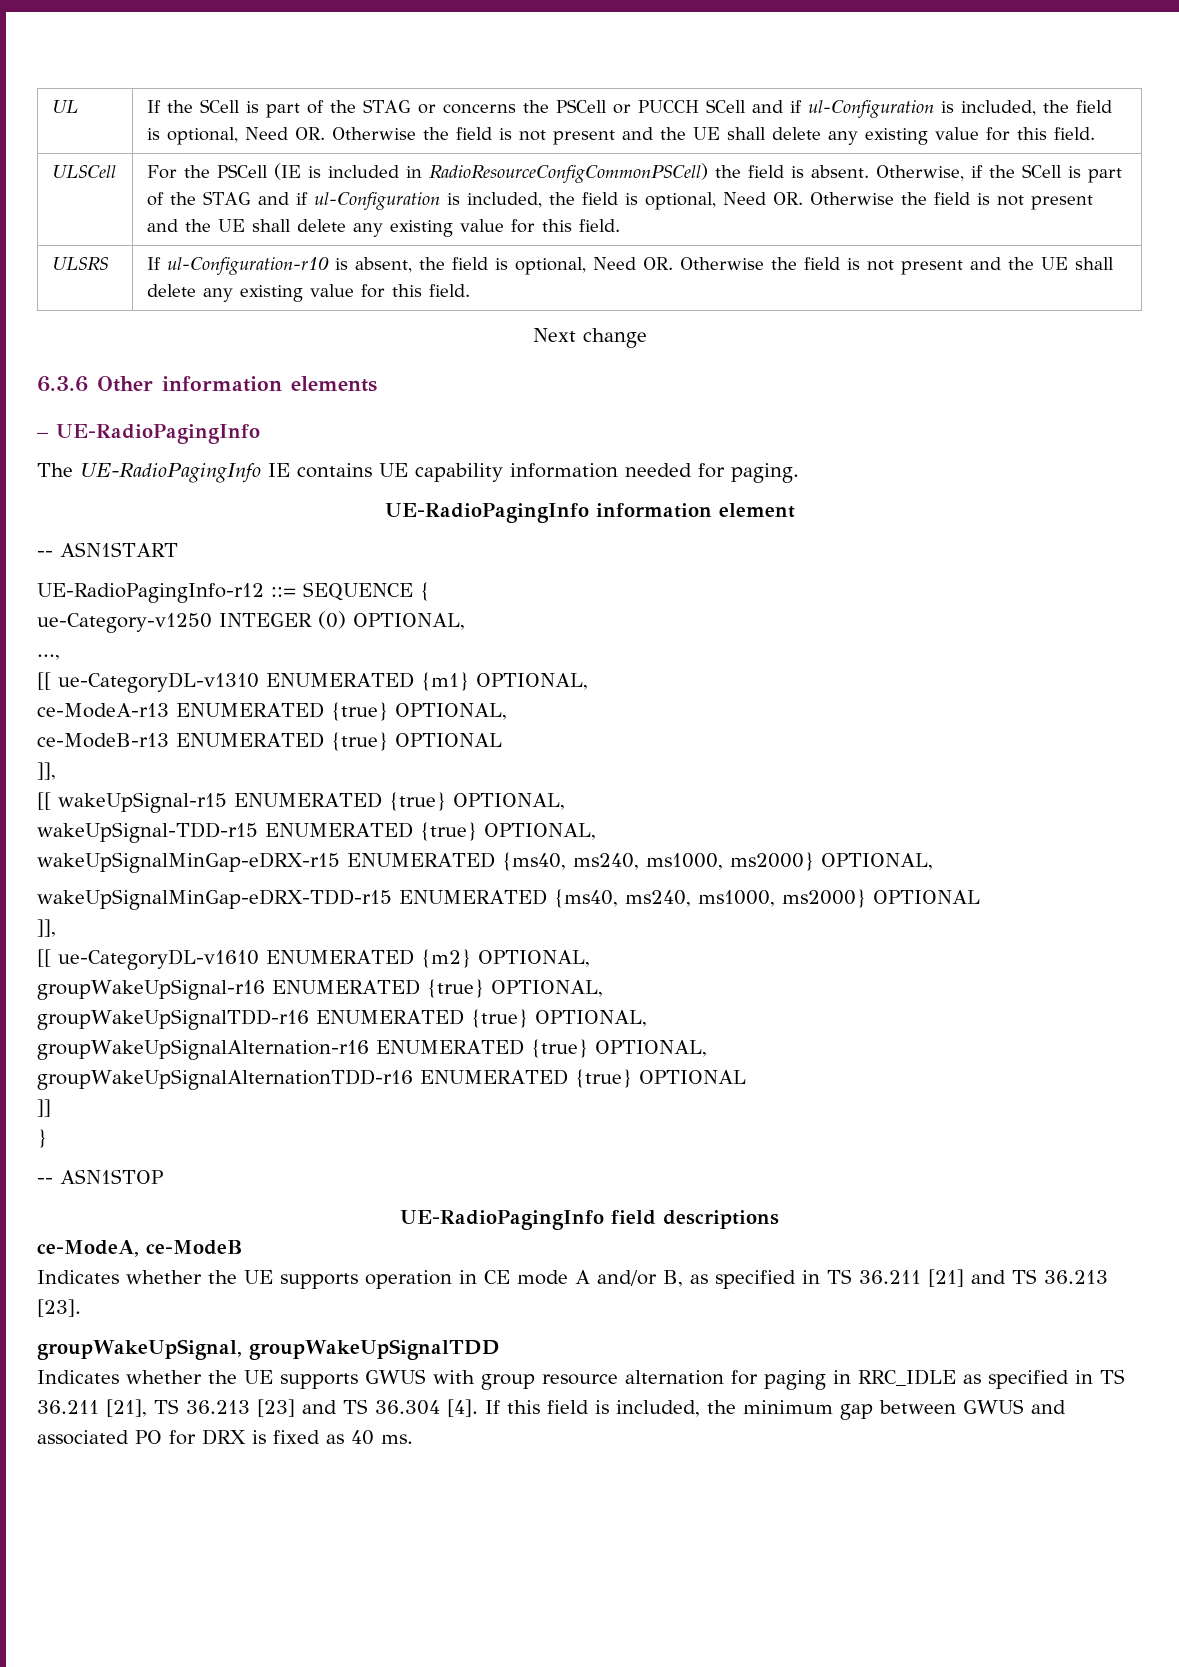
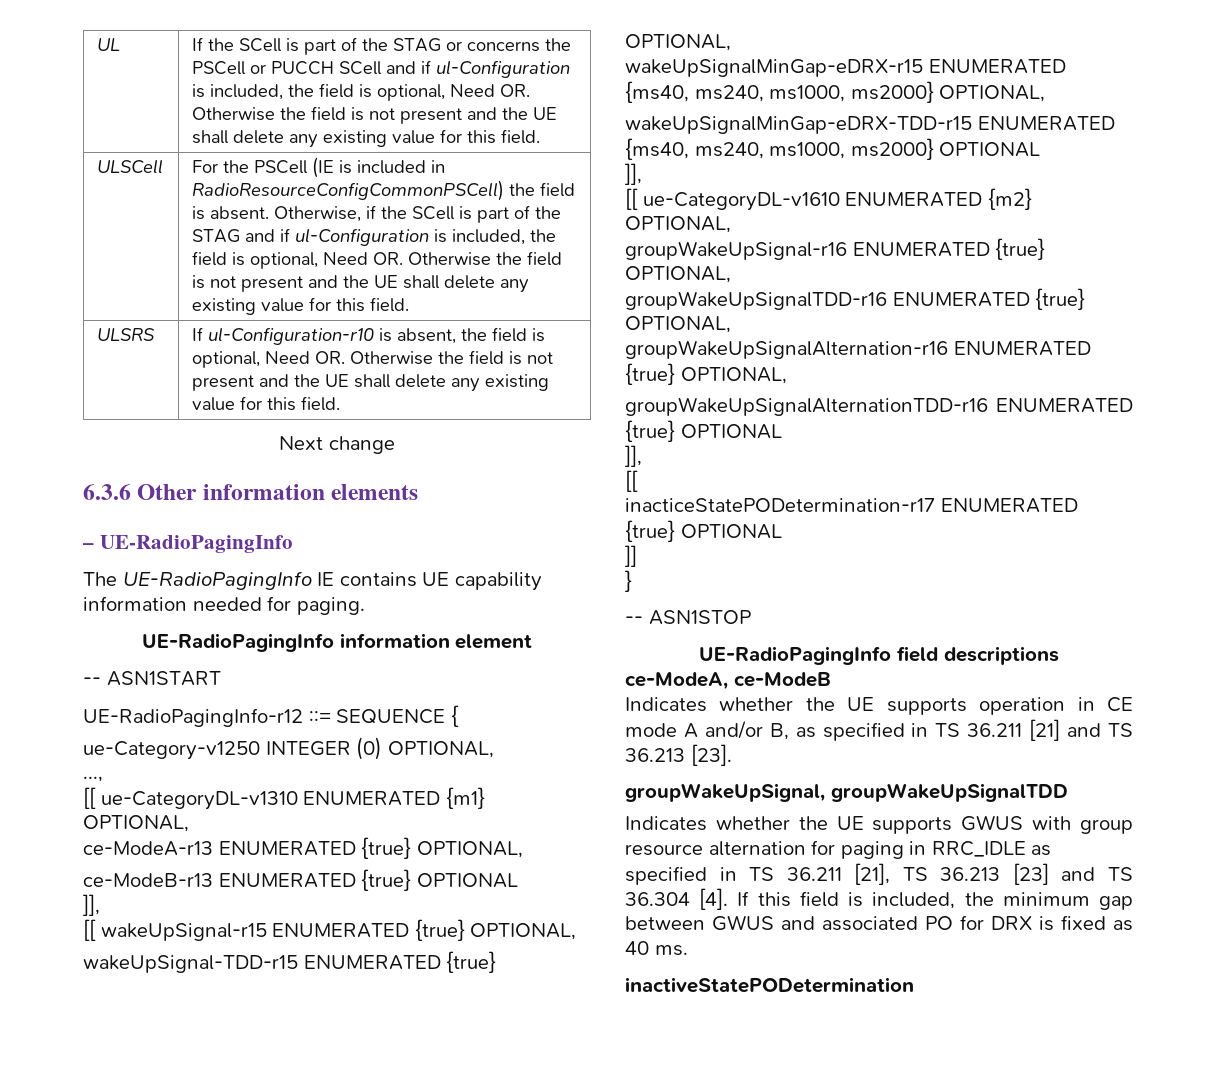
(746, 1077) none -> [625,445,642,467] [625,470,638,492] [625,498,1078,513] [625,520,782,542] // ]], // [[ // inacticeStatePODetermination-r17 ENUMERATED {true} OPTIONAL
(413, 1439) none -> [625,977,914,993] // inactiveStatePODetermination

